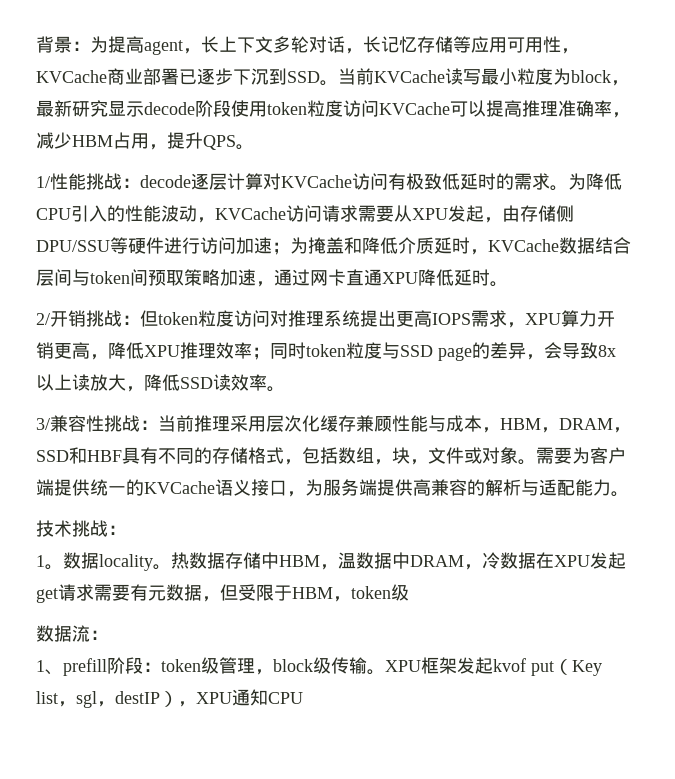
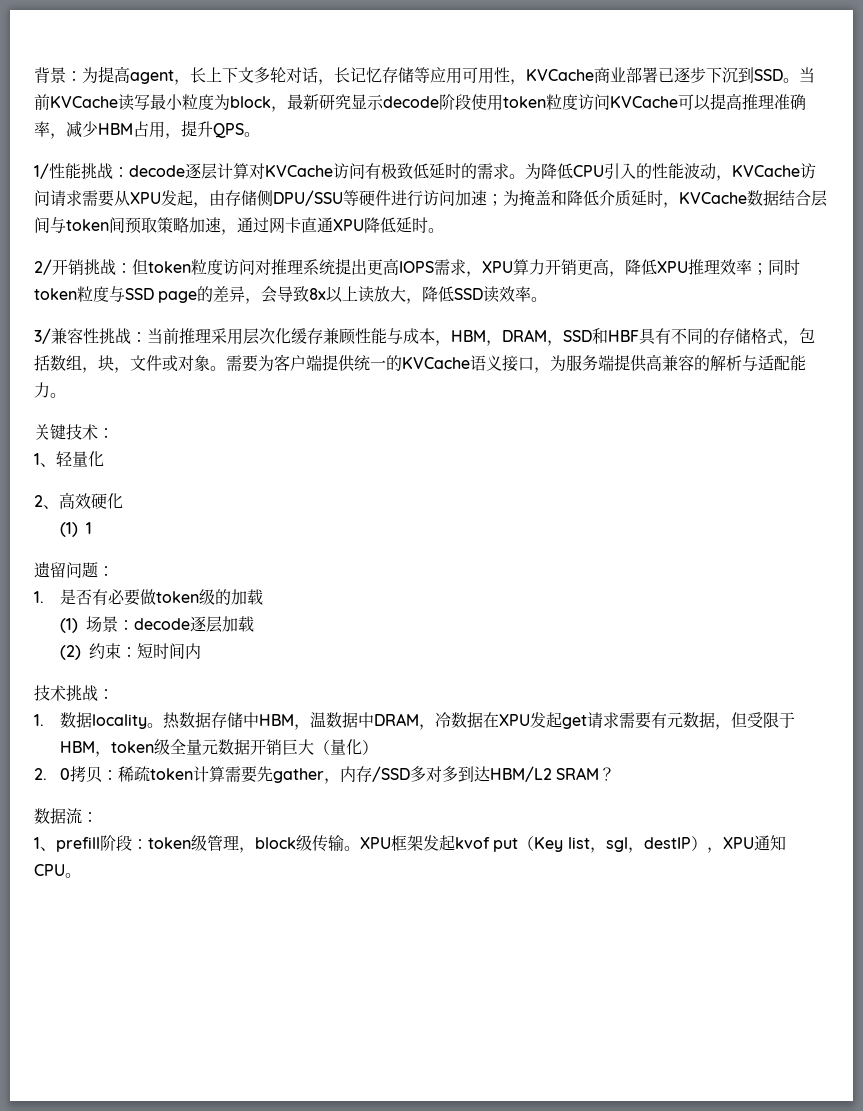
(629, 494) none -> [34,424,114,440] [34,451,104,467] [34,492,123,509] [59,522,92,537] [34,561,114,578] [34,589,263,606] [59,616,254,633] [59,643,201,660] // 关键技术： // 1、轻量化 // 2、高效硬化 // (1) 1 // 遗留问题： // 1.是否有必要做token级的加载 // (1)场景：decode逐层加载 // (2)约束：短时间内
[36,555,63,570] 1。 -> [34,714,44,726] 1.
(409, 592) none -> [169,739,378,755] [34,766,616,784] 全量元数据开销巨大（量化） // 2. 0拷贝：稀疏token计算需要先gather，内存/SSD多对多到达HBM/L2 SRAM？
(303, 698) none -> [65,873,81,878] 。

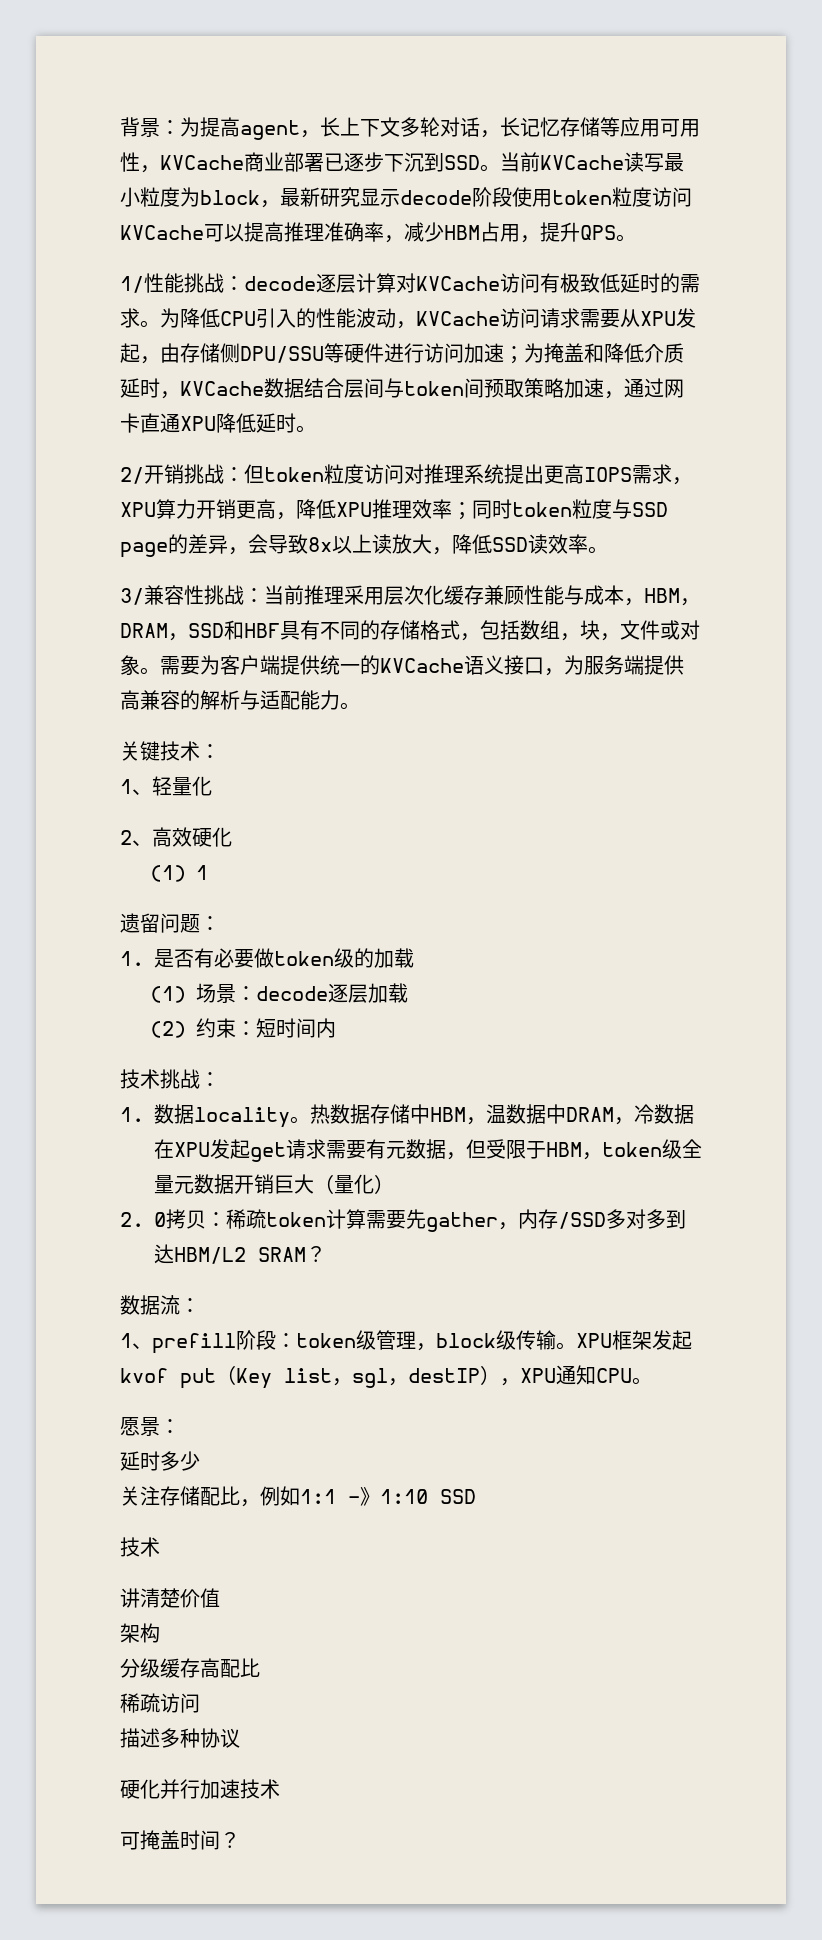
(81, 875) none -> [120,1417,180,1436] [120,1451,200,1471] [120,1486,476,1507] [120,1537,160,1557] [120,1588,220,1608] [120,1623,160,1643] [120,1658,260,1678] [120,1693,200,1713] [120,1728,240,1748] [120,1779,280,1799] [120,1830,240,1850] // 愿景： // 延时多少 // 关注存储配比，例如1:1 -》1:10 SSD // 技术 // 讲清楚价值 // 架构 // 分级缓存高配比 // 稀疏访问 // 描述多种协议 // 硬化并行加速技术 // 可掩盖时间？

